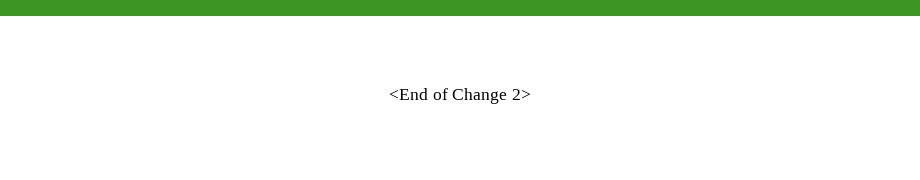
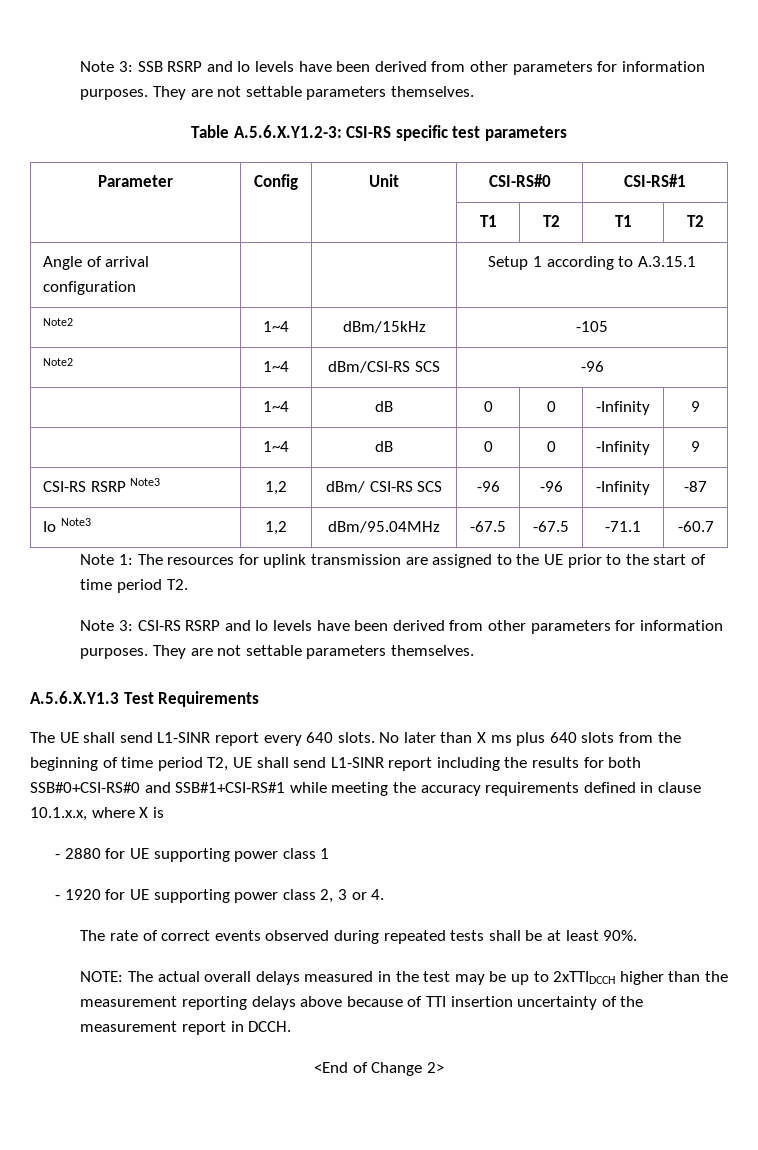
(388, 94) none -> [80,61,705,75] [80,86,474,100] [191,125,567,141] [98,175,173,187] [254,174,298,190] [369,174,399,187] [488,174,551,187] [624,174,686,187] [479,215,497,227] [542,215,560,227] [614,215,632,227] [687,215,704,227] [43,256,150,270] [43,281,137,295] [488,256,696,270] [43,318,74,326] [263,321,289,332] [342,321,426,333] [576,321,608,332] [43,358,74,366] [263,361,289,372] [328,361,440,373] [580,361,604,372] [263,401,289,412] [375,401,393,412] [483,401,493,412] [546,401,556,412] [596,401,650,415] [691,401,700,412] [263,441,289,452] [375,441,393,452] [483,441,493,452] [546,441,556,452] [596,441,650,455] [691,441,700,452] [43,478,161,492] [265,481,287,495] [325,481,443,493] [476,481,500,492] [539,481,563,492] [596,481,650,495] [684,481,707,492] [43,518,91,532] [265,521,287,535] [328,521,440,533] [470,521,506,532] [533,521,569,532] [605,521,641,532] [677,521,714,532] [80,554,706,568] [80,579,188,593] [80,620,723,634] [80,645,474,659] [30,691,260,707] [30,732,681,746] [30,757,642,771] [30,782,701,796] [30,807,164,821] [55,848,330,862] [55,889,385,903] [80,930,638,944] [80,971,728,985] [80,996,644,1010] [80,1021,292,1035] Note 3: SSB RSRP and Io levels have been derived from other parameters for information purposes. They are not settable parameters themselves. // Table A.5.6.X.Y1.2-3: CSI-RS specific test parameters // Parameter | Config | Unit | CSI-RS#0 | CSI-RS#1 // | | | T1 | T2 | T1 | T2 // Angle of arrival configuration | | | Setup 1 according to A.3.15.1 // Note2 | 1~4 | dBm/15kHz | -105 // Note2 | 1~4 | dBm/CSI-RS SCS | -96 // | 1~4 | dB | 0 | 0 | -Infinity | 9 // | 1~4 | dB | 0 | 0 | -Infinity | 9 // CSI-RS RSRP Note3 | 1,2 | dBm/ CSI-RS SCS | -96 | -96 | -Infinity | -87 // Io Note3 | 1,2 | dBm/95.04MHz | -67.5 | -67.5 | -71.1 | -60.7 // Note 1: The resources for uplink transmission are assigned to the UE prior to the start of time period T2. // Note 3: CSI-RS RSRP and Io levels have been derived from other parameters for information purposes. They are not settable parameters themselves. // A.5.6.X.Y1.3 Test Requirements // The UE shall send L1-SINR report every 640 slots. No later than X ms plus 640 slots from the beginning of time period T2, UE shall send L1-SINR report including the results for both SSB#0+CSI-RS#0 and SSB#1+CSI-RS#1 while meeting the accuracy requirements defined in clause 10.1.x.x, where X is // - 2880 for UE supporting power class 1 // - 1920 for UE supporting power class 2, 3 or 4. // The rate of correct events observed during repeated tests shall be at least 90%. // NOTE: The actual overall delays measured in the test may be up to 2xTTIDCCH higher than the measurement reporting delays above because of TTI insertion uncertainty of the measurement report in DCCH. //

